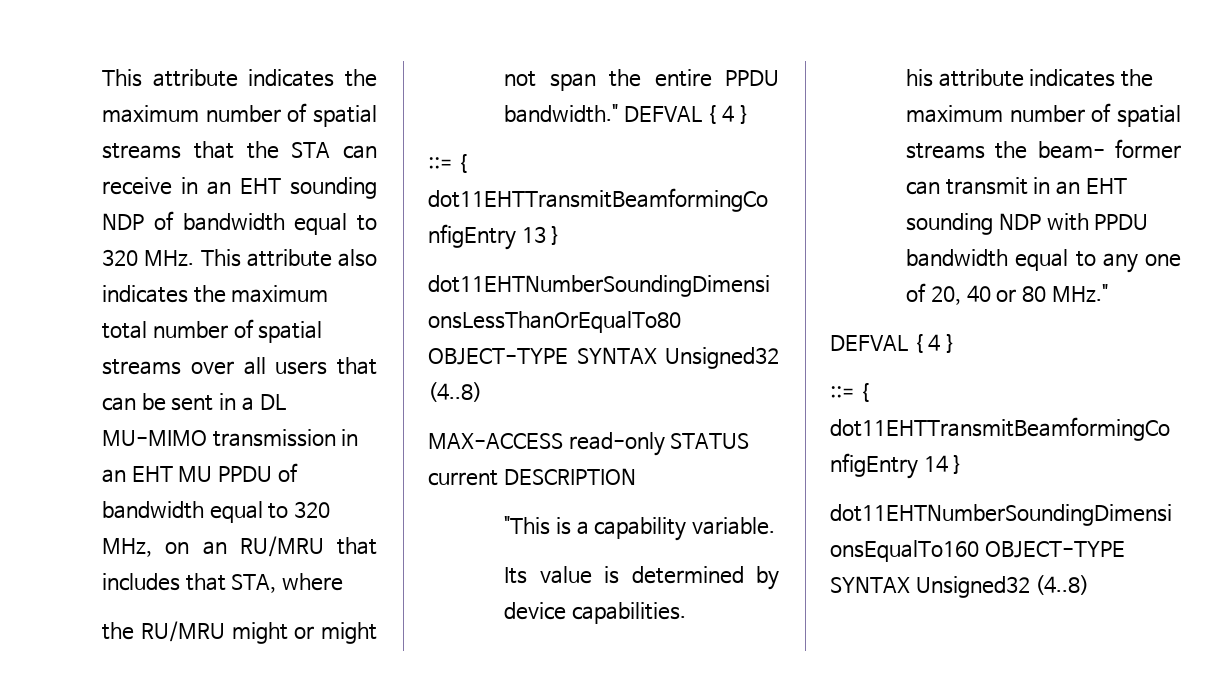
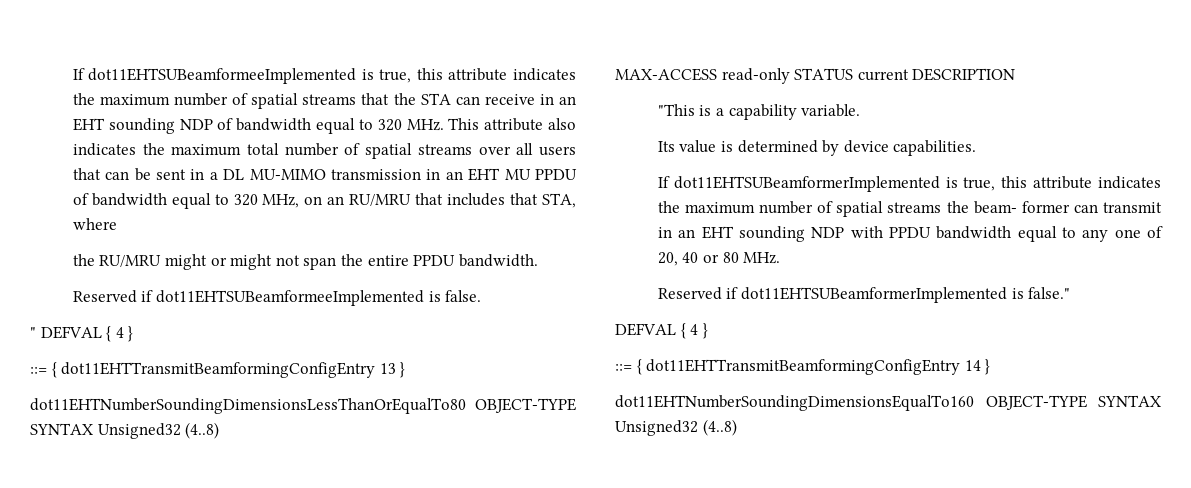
[102,69,143,87] This -> [72,68,443,84] If dot11EHTSUBeamformeeImplemented is true, this
[504,104,619,123] bandwidth." -> [458,254,538,267] [72,290,482,306] [30,327,36,338] bandwidth. // Reserved if dot11EHTSUBeamformeeImplemented is false. // "
[906,69,934,87] his -> [657,176,1028,192] If dot11EHTSUBeamformerImplemented is true, this
[1051,284,1108,302] MHz." -> [743,252,781,264] [657,287,1071,303] MHz. // Reserved if dot11EHTSUBeamformerImplemented is false."

